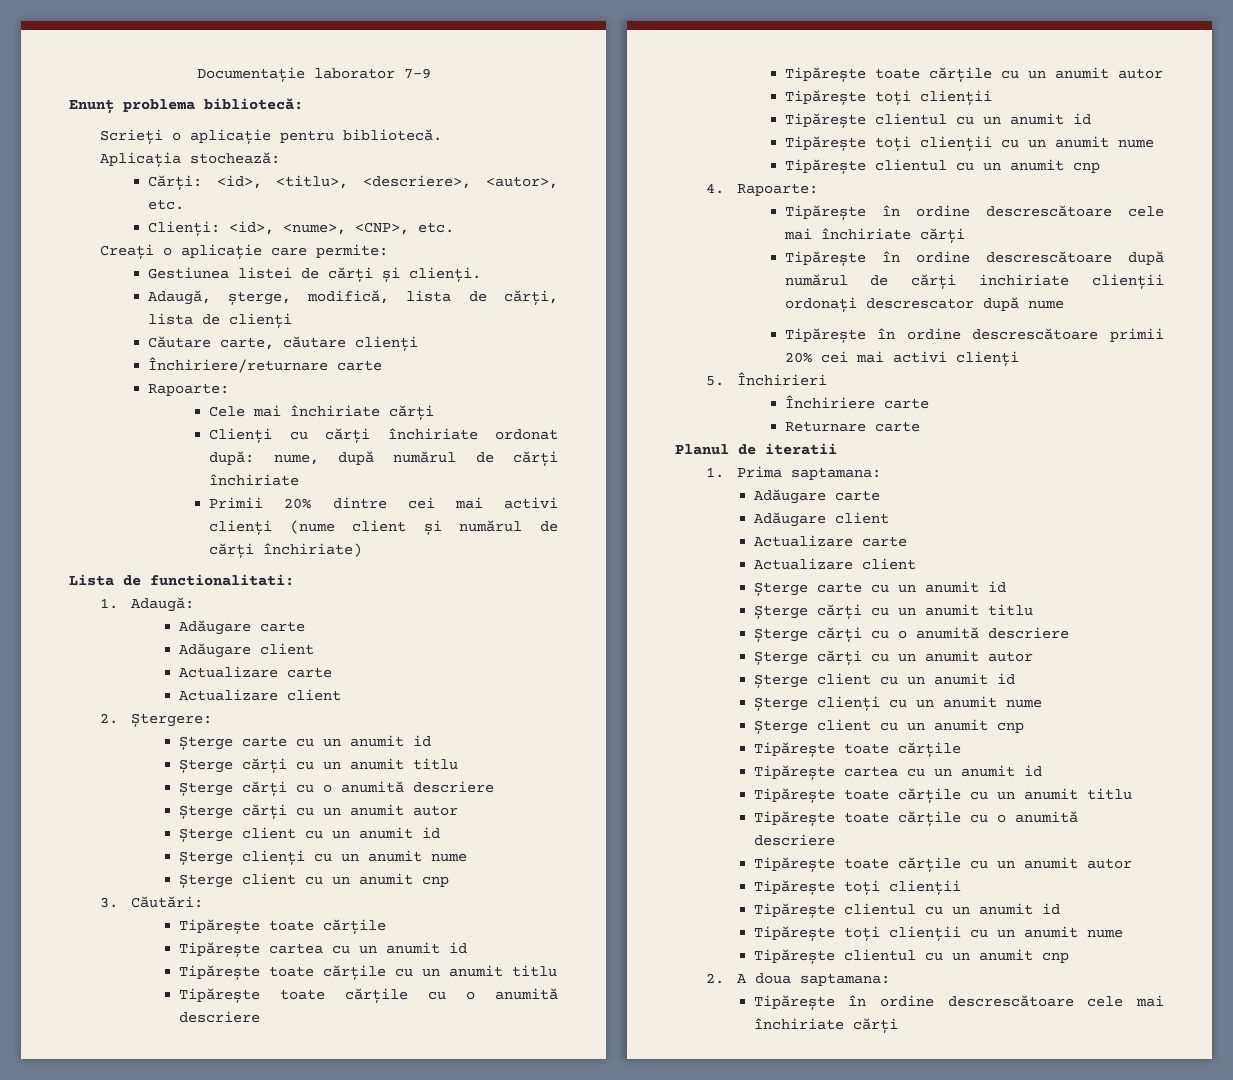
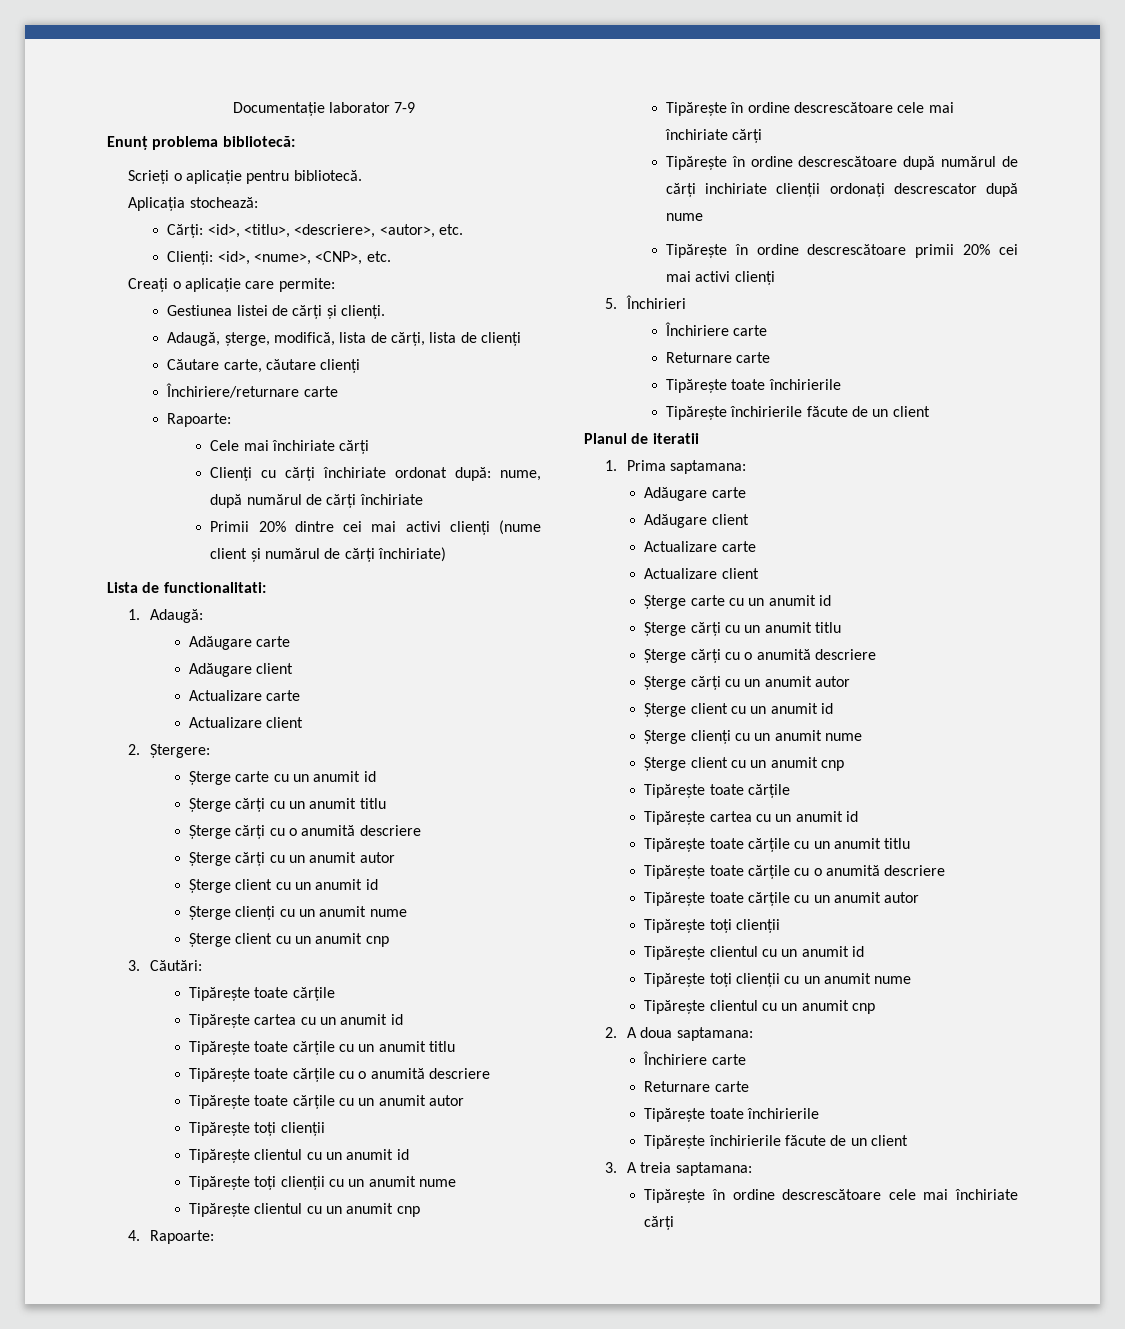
(920, 426) none -> [665,379,841,393] [665,406,930,420] // Tipărește toate închirierile // Tipărește închirierile făcute de un client
(890, 979) none -> [643,1051,746,1065] [644,1081,749,1092] [644,1108,820,1122] [644,1135,909,1149] [605,1162,752,1176] // Închiriere carte // Returnare carte // Tipărește toate închirierile // Tipărește închirierile făcute de un client // 3. A treia saptamana:

